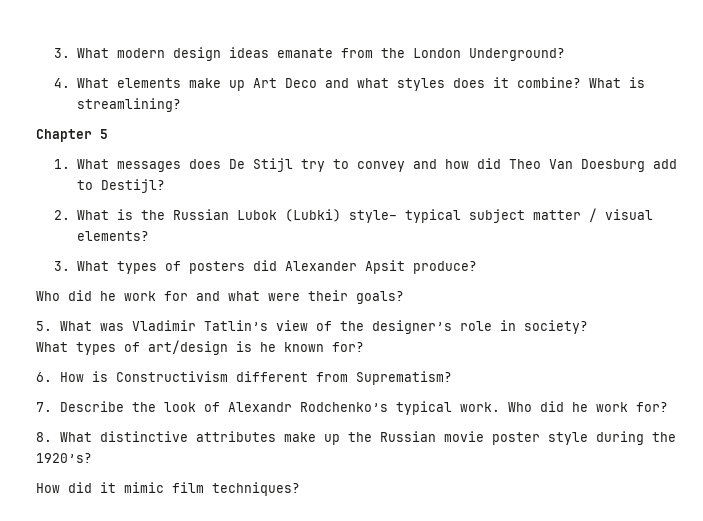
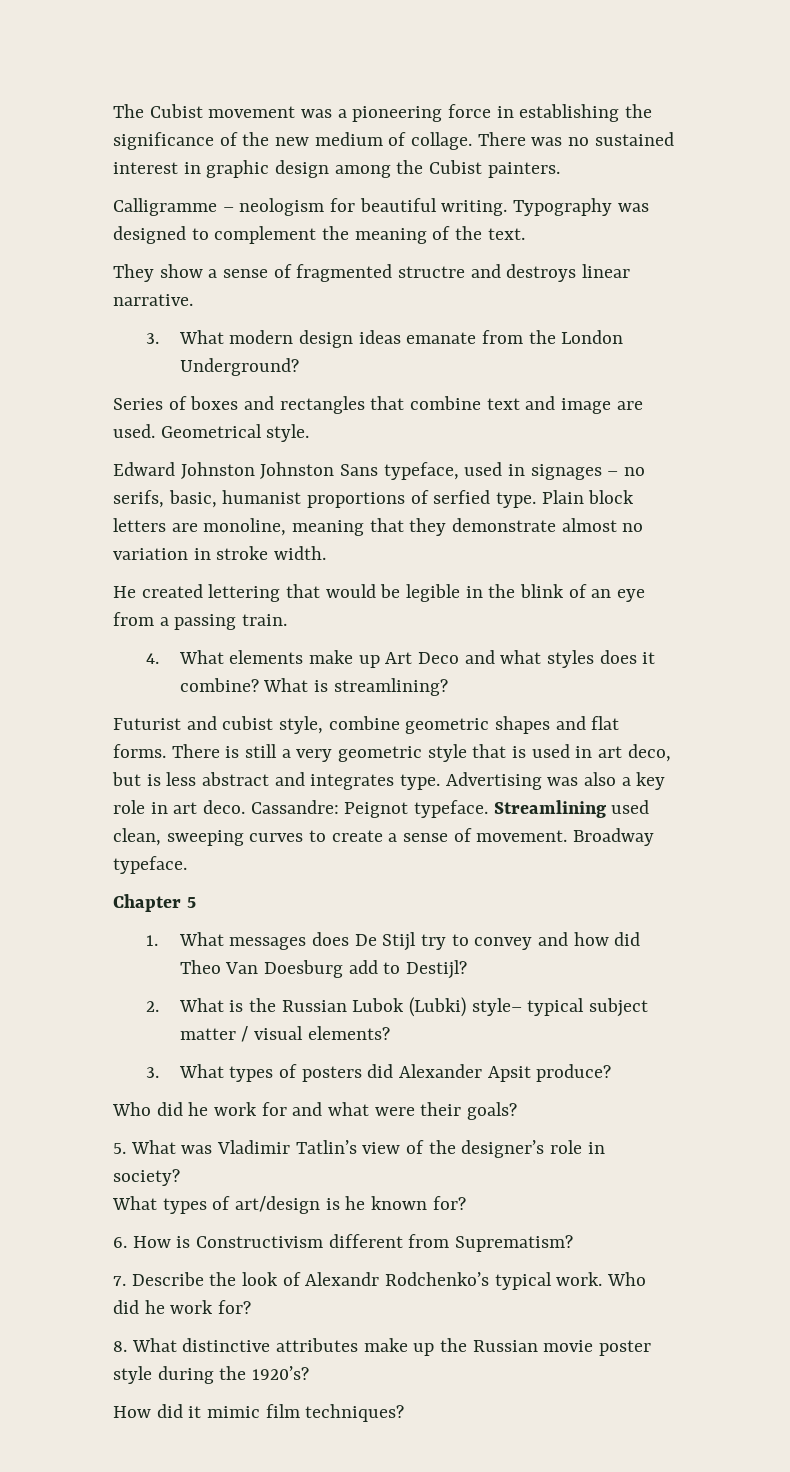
(54, 53) none -> [113,104,653,122] [113,132,674,150] [113,160,560,178] [113,198,649,216] [113,226,525,244] [113,264,631,282] [113,294,193,306] The Cubist movement was a pioneering force in establishing the significance of the new medium of collage. There was no sustained interest in graphic design among the Cubist painters. // Calligramme – neologism for beautiful writing. Typography was designed to complement the meaning of the text. // They show a sense of fragmented structre and destroys linear narrative. //
(565, 54) none -> [113,396,643,414] [113,424,310,442] [113,462,646,480] [113,490,635,508] [113,518,644,536] [113,546,327,560] [113,584,646,602] [113,612,288,630] // Series of boxes and rectangles that combine text and image are used. Geometrical style. // Edward Johnston Johnston Sans typeface, used in signages – no serifs, basic, humanist proportions of serfied type. Plain block letters are monoline, meaning that they demonstrate almost no variation in stroke width. // He created lettering that would be legible in the blink of an eye from a passing train.
(181, 105) none -> [113,716,620,734] [113,744,671,762] [112,772,666,790] [113,800,650,818] [113,828,655,846] [113,856,187,874] // Futurist and cubist style, combine geometric shapes and flat forms. There is still a very geometric style that is used in art deco, but is less abstract and integrates type. Advertising was also a key role in art deco. Cassandre: Peignot typeface. Streamlining used clean, sweeping curves to create a sense of movement. Broadway typeface.

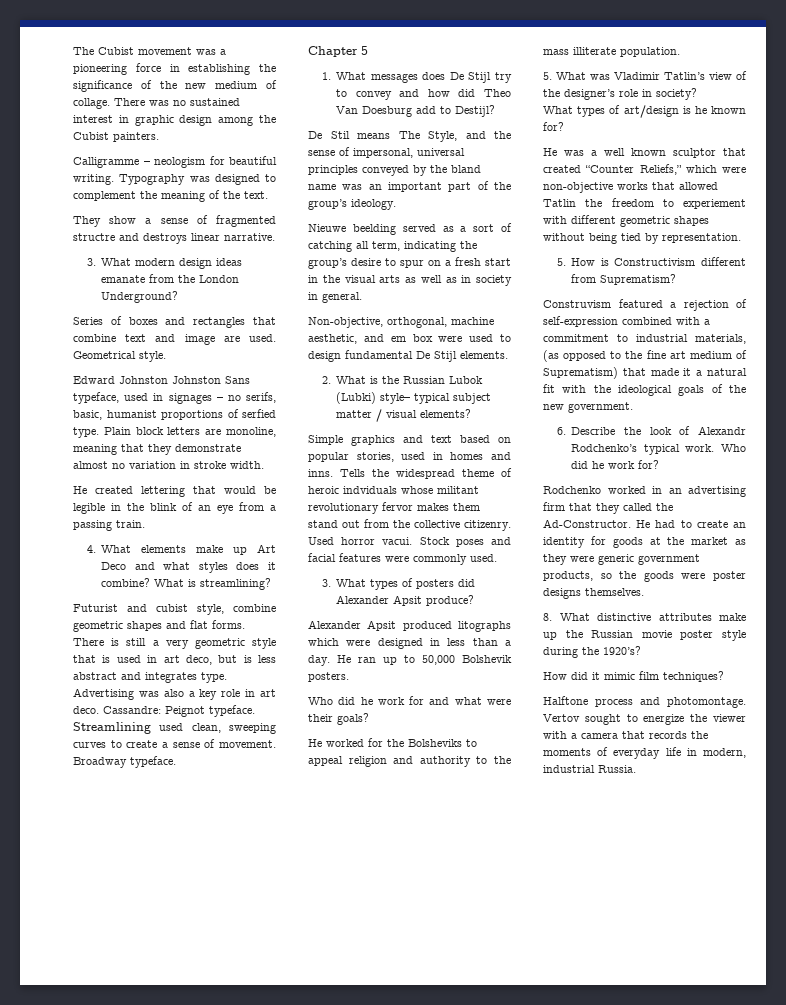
(468, 969) none -> [308,131,511,142] [308,147,465,158] [308,165,481,176] [308,181,511,192] [308,199,396,210] [308,223,512,235] [308,241,477,252] [308,257,511,269] [308,275,512,286] [308,292,362,303] [308,317,494,328] [308,334,511,344] [308,350,508,362] // De Stil means The Style, and the sense of impersonal, universal principles conveyed by the bland name was an important part of the group’s ideology. // Nieuwe beelding served as a sort of catching all term, indicating the group’s desire to spur on a fresh start in the visual arts as well as in society in general. // Non-objective, orthogonal, machine aesthetic, and em box were used to design fundamental De Stijl elements.
(390, 1033) none -> [308,435,511,446] [308,452,511,462] [308,468,512,479] [308,486,479,494] [308,502,480,514] [308,519,511,531] [308,537,511,547] [308,553,497,565] // Simple graphics and text based on popular stories, used in homes and inns. Tells the widespread theme of heroic indviduals whose militant revolutionary fervor makes them stand out from the collective citizenry. Used horror vacui. Stock poses and facial features were commonly used.
(612, 1073) none -> [308,620,511,632] [308,638,511,649] [308,655,512,666] [308,672,349,682] // Alexander Apsit produced litographs which were designed in less than a day. He ran up to 50,000 Bolshevik posters.
(518, 1111) none -> [308,738,477,747] [308,756,511,767] [543,47,680,57] // He worked for the Bolsheviks to appeal religion and authority to the mass illiterate population.
[113,1237,127,1248] 6. -> [543,148,746,158] [543,164,746,175] [543,182,718,193] [543,198,746,209] [543,215,709,227] [543,233,741,244] [556,258,566,266] He was a well known sculptor that created “Counter Reliefs,” which were non-objective works that allowed Tatlin the freedom to experiement with different geometric shapes without being tied by representation. // 5.
[113,1276,126,1286] 7. -> [543,299,747,311] [543,316,710,327] [543,334,746,344] [543,350,747,362] [543,367,747,379] [543,384,746,396] [543,402,633,413] [556,427,566,435] Construvism featured a rejection of self-expression combined with a commitment to industrial materials, (as opposed to the fine art medium of Suprematism) that made it a natural fit with the ideological goals of the new government. // 6.
(252, 1307) none -> [543,486,746,497] [543,502,673,514] [543,519,746,528] [543,536,746,548] [543,554,700,565] [543,571,746,582] [543,588,644,599] // Rodchenko worked in an advertising firm that they called the Ad-Constructor. He had to create an identity for goods at the market as they were generic government products, so the goods were poster designs themselves.
(405, 1413) none -> [543,696,746,708] [543,714,746,725] [543,731,708,739] [543,747,746,759] [543,765,636,773] // Halftone process and photomontage. Vertov sought to energize the viewer with a camera that records the moments of everyday life in modern, industrial Russia.

